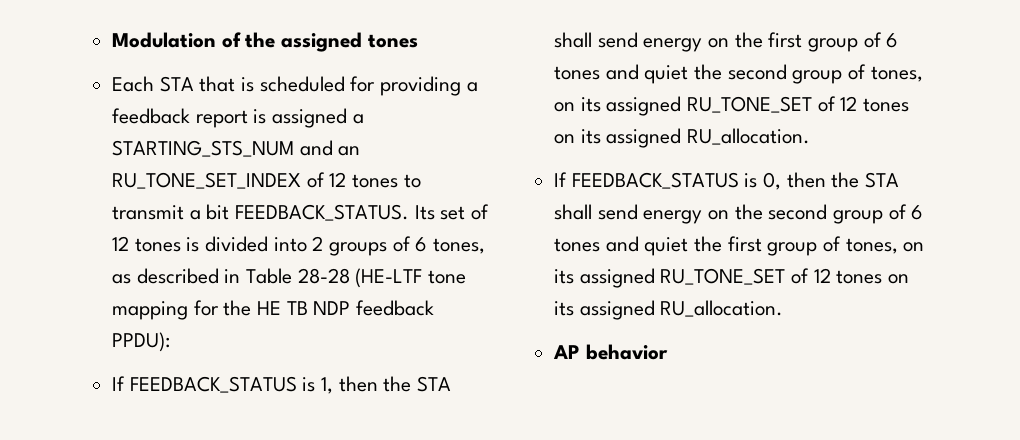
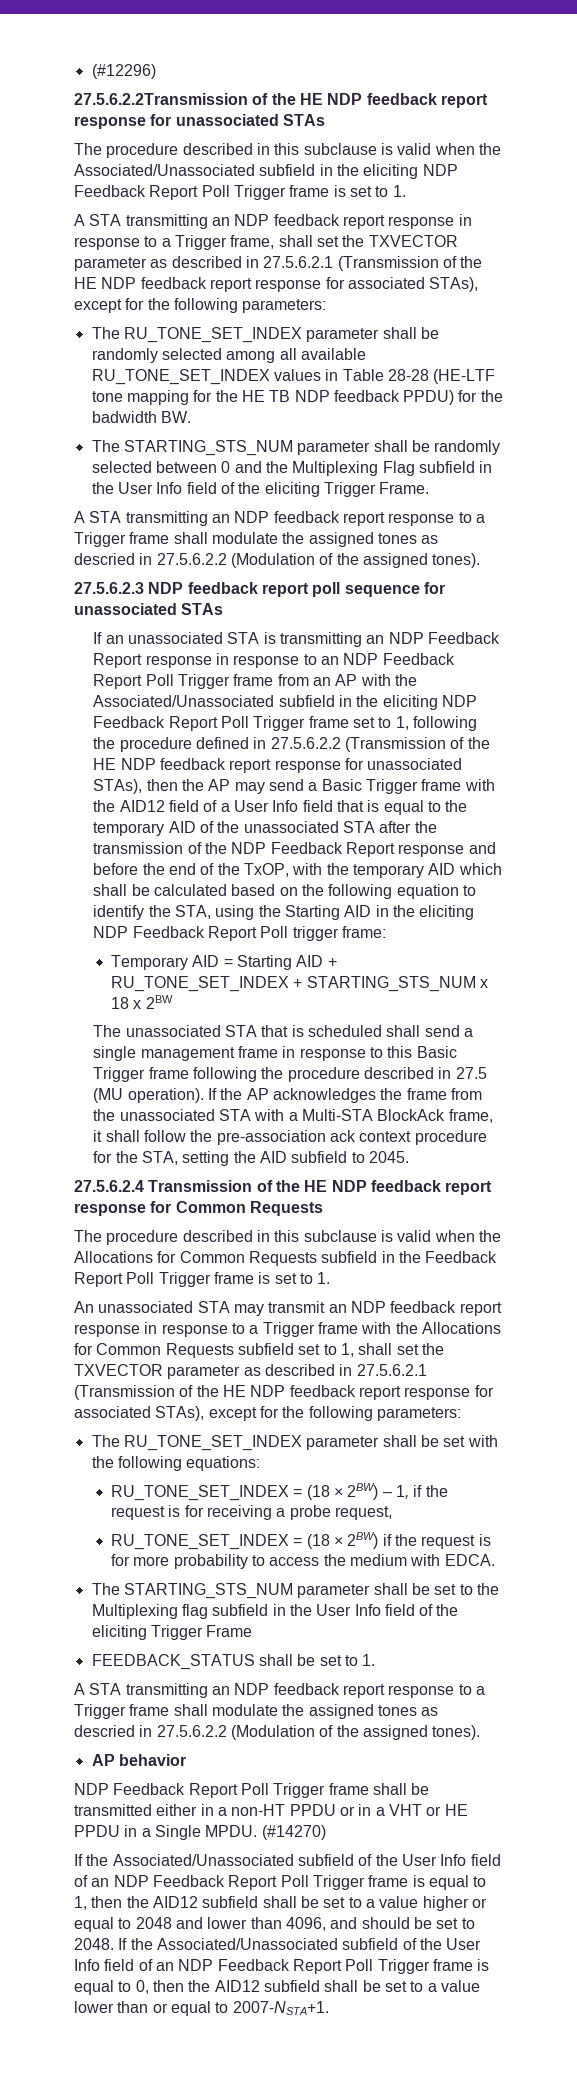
[112,32,418,52] [112,76,478,96] [112,108,364,128] [112,140,361,157] [112,172,421,189] [112,204,490,221] [112,236,486,256] [112,268,219,284] Modulation of the assigned tones // Each STA that is scheduled for providing a feedback report is assigned a STARTING_STS_NUM and an RU_TONE_SET_INDEX of 12 tones to transmit a bit FEEDBACK_STATUS. Its set of 12 tones is divided into 2 groups of 6 tones, as described -> [91,64,156,79] [74,93,488,108] [74,114,325,129] [74,143,501,158] [74,164,458,179] [74,185,406,200] [74,214,472,229] [74,235,458,250] [74,256,483,271] [74,277,479,292] [74,298,327,313] [91,327,439,343] [91,348,366,363] [91,369,321,385] (#12296) // 27.5.6.2.2Transmission of the HE NDP feedback report response for unassociated STAs // The procedure described in this subclause is valid when the Associated/Unassociated subfield in the eliciting NDP Feedback Report Poll Trigger frame is set to 1. // A STA transmitting an NDP feedback report response in response to a Trigger frame, shall set the TXVECTOR parameter as described in 27.5.6.2.1 (Transmission of the HE NDP feedback report response for associated STAs), except for the following parameters: // The RU_TONE_SET_INDEX parameter shall be randomly selected among all available RU_TONE_SET_INDEX values
[112,332,171,352] [112,376,452,394] [554,32,899,52] [554,64,923,84] [554,96,910,116] [554,128,811,148] [554,172,900,190] [554,204,924,224] [554,236,925,256] [554,268,910,288] [554,300,784,320] [553,344,668,360] PPDU): // If FEEDBACK_STATUS is 1, then the STA shall send energy on the first group of 6 tones and quiet the second group of tones, on its assigned RU_TONE_SET of 12 tones on its assigned RU_allocation. // If FEEDBACK_STATUS is 0, then the STA shall send energy on the second group of 6 tones and quiet the first group of tones, on its assigned RU_TONE_SET of 12 tones on its assigned RU_allocation. // AP behavior -> [403,390,503,405] [91,411,191,423] [91,440,501,456] [91,461,493,476] [91,482,430,497] [74,511,485,526] [74,532,439,547] [74,553,481,568] [74,582,445,597] [74,603,224,615] [93,632,500,647] [93,653,455,668] [93,674,417,689] [93,695,477,710] [93,716,477,731] [93,737,490,752] [93,758,463,773] [93,779,495,794] [93,800,468,815] [93,821,437,836] [93,842,496,857] [93,863,502,878] [93,884,476,899] [93,905,475,920] [93,926,386,941] [110,955,337,970] [110,976,488,992] [110,995,173,1009] [93,1025,473,1037] [93,1046,457,1061] [93,1067,487,1082] [93,1088,482,1103] [93,1109,493,1123] [93,1130,487,1145] [93,1151,409,1166] [74,1180,493,1195] [74,1201,323,1216] [74,1230,501,1245] [74,1251,498,1266] [74,1272,331,1287] [74,1301,502,1316] [74,1322,501,1337] [74,1343,444,1358] [74,1364,427,1379] [74,1385,494,1400] [74,1406,461,1421] [91,1435,498,1451] [91,1456,261,1471] [110,1483,448,1501] [110,1505,392,1520] [110,1532,491,1550] [110,1554,495,1569] [91,1583,499,1599] [91,1604,459,1619] [91,1625,253,1640] [91,1654,376,1670] [74,1683,485,1698] [74,1704,439,1719] [74,1725,481,1740] [91,1754,186,1766] [74,1783,430,1798] [74,1804,468,1816] [74,1825,326,1840] [74,1854,501,1866] [74,1875,487,1890] [74,1896,487,1911] [74,1917,475,1932] [74,1938,482,1950] [74,1959,490,1974] [74,1980,480,1995] [74,2001,329,2016] PPDU) for the badwidth BW. // The STARTING_STS_NUM parameter shall be randomly selected between 0 and the Multiplexing Flag subfield in the User Info field of the eliciting Trigger Frame. // A STA transmitting an NDP feedback report response to a Trigger frame shall modulate the assigned tones as descried in 27.5.6.2.2 (Modulation of the assigned tones). // 27.5.6.2.3 NDP feedback report poll sequence for unassociated STAs // If an unassociated STA is transmitting an NDP Feedback Report response in response to an NDP Feedback Report Poll Trigger frame from an AP with the Associated/Unassociated subfield in the eliciting NDP Feedback Report Poll Trigger frame set to 1, following the procedure defined in 27.5.6.2.2 (Transmission of the HE NDP feedback report response for unassociated STAs), then the AP may send a Basic Trigger frame with the AID12 field of a User Info field that is equal to the temporary AID of the unassociated STA after the transmission of the NDP Feedback Report response and before the end of the TxOP, with the temporary AID which shall be calculated based on the following equation to identify the STA, using the Starting AID in the eliciting NDP Feedback Report Poll trigger frame: // Temporary AID = Starting AID + RU_TONE_SET_INDEX + STARTING_STS_NUM x 18 x 2BW // The unassociated STA that is scheduled shall send a single management frame in response to this Basic Trigger frame following the procedure described in 27.5 (MU operation). If the AP acknowledges the frame from the unassociated STA with a Multi-STA BlockAck frame, it shall follow the pre-association ack context procedure for the STA, setting the AID subfield to 2045. // 27.5.6.2.4 Transmission of the HE NDP feedback report response for Common Requests // The procedure described in this subclause is valid when the Allocations for Common Requests subfield in the Feedback Report Poll Trigger frame is set to 1. // An unassociated STA may transmit an NDP feedback report response in response to a Trigger frame with the Allocations for Common Requests subfield set to 1, shall set the TXVECTOR parameter as described in 27.5.6.2.1 (Transmission of the HE NDP feedback report response for associated STAs), except for the following parameters: // The RU_TONE_SET_INDEX parameter shall be set with the following equations: // RU_TONE_SET_INDEX = (18 × 2BW) – 1, if the request is for receiving a probe request, // RU_TONE_SET_INDEX = (18 × 2BW) if the request is for more probability to access the medium with EDCA. // The STARTING_STS_NUM parameter shall be set to the Multiplexing flag subfield in the User Info field of the eliciting Trigger Frame // FEEDBACK_STATUS shall be set to 1. // A STA transmitting an NDP feedback report response to a Trigger frame shall modulate the assigned tones as descried in 27.5.6.2.2 (Modulation of the assigned tones). // AP behavior // NDP Feedback Report Poll Trigger frame shall be transmitted either in a non-HT PPDU or in a VHT or HE PPDU in a Single MPDU. (#14270) // If the Associated/Unassociated subfield of the User Info field of an NDP Feedback Report Poll Trigger frame is equal to 1, then the AID12 subfield shall be set to a value higher or equal to 2048 and lower than 4096, and should be set to 2048. If the Associated/Unassociated subfield of the User Info field of an NDP Feedback Report Poll Trigger frame is equal to 0, then the AID12 subfield shall be set to a value lower than or equal to 2007-NSTA+1.

